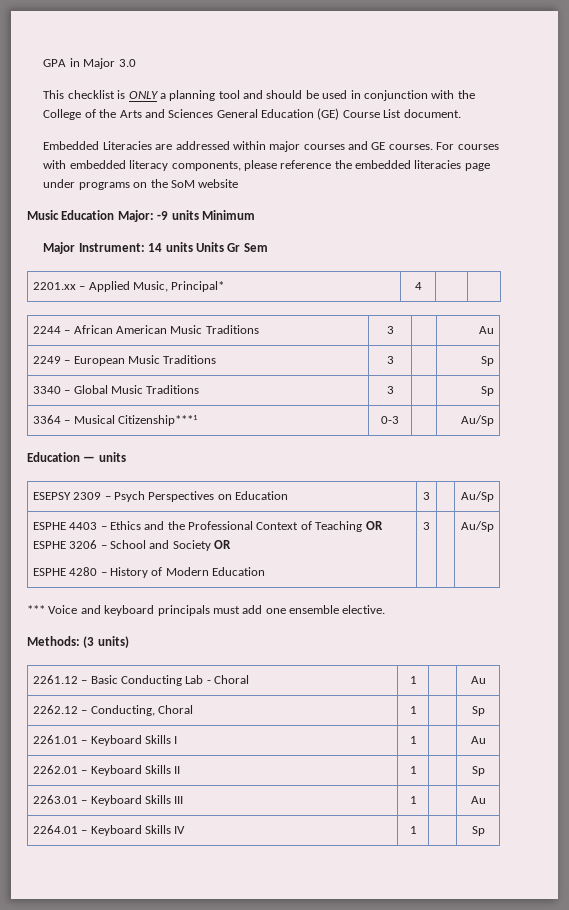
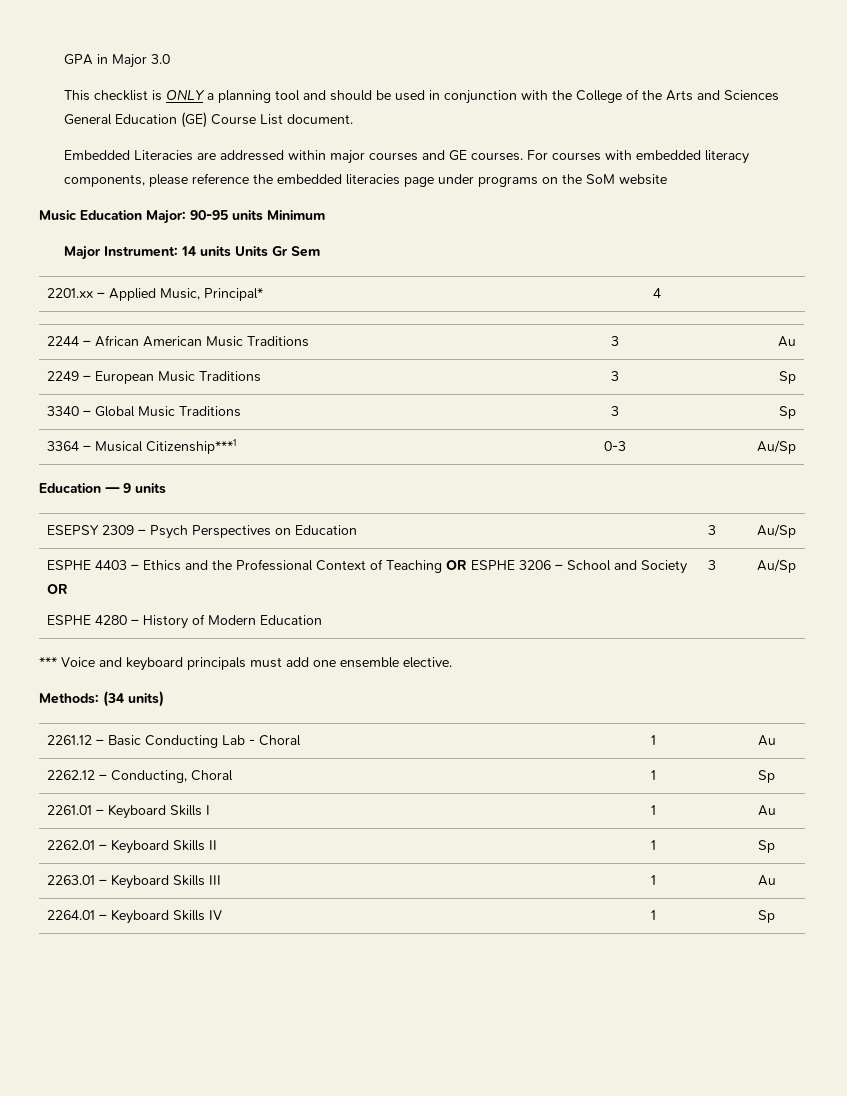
[157,211,169,220] -9 -> [190,210,228,220] 90-95
(96, 459) none -> [123,483,131,493] 9
[83,636,95,648] (3 -> [103,691,124,707] (34

